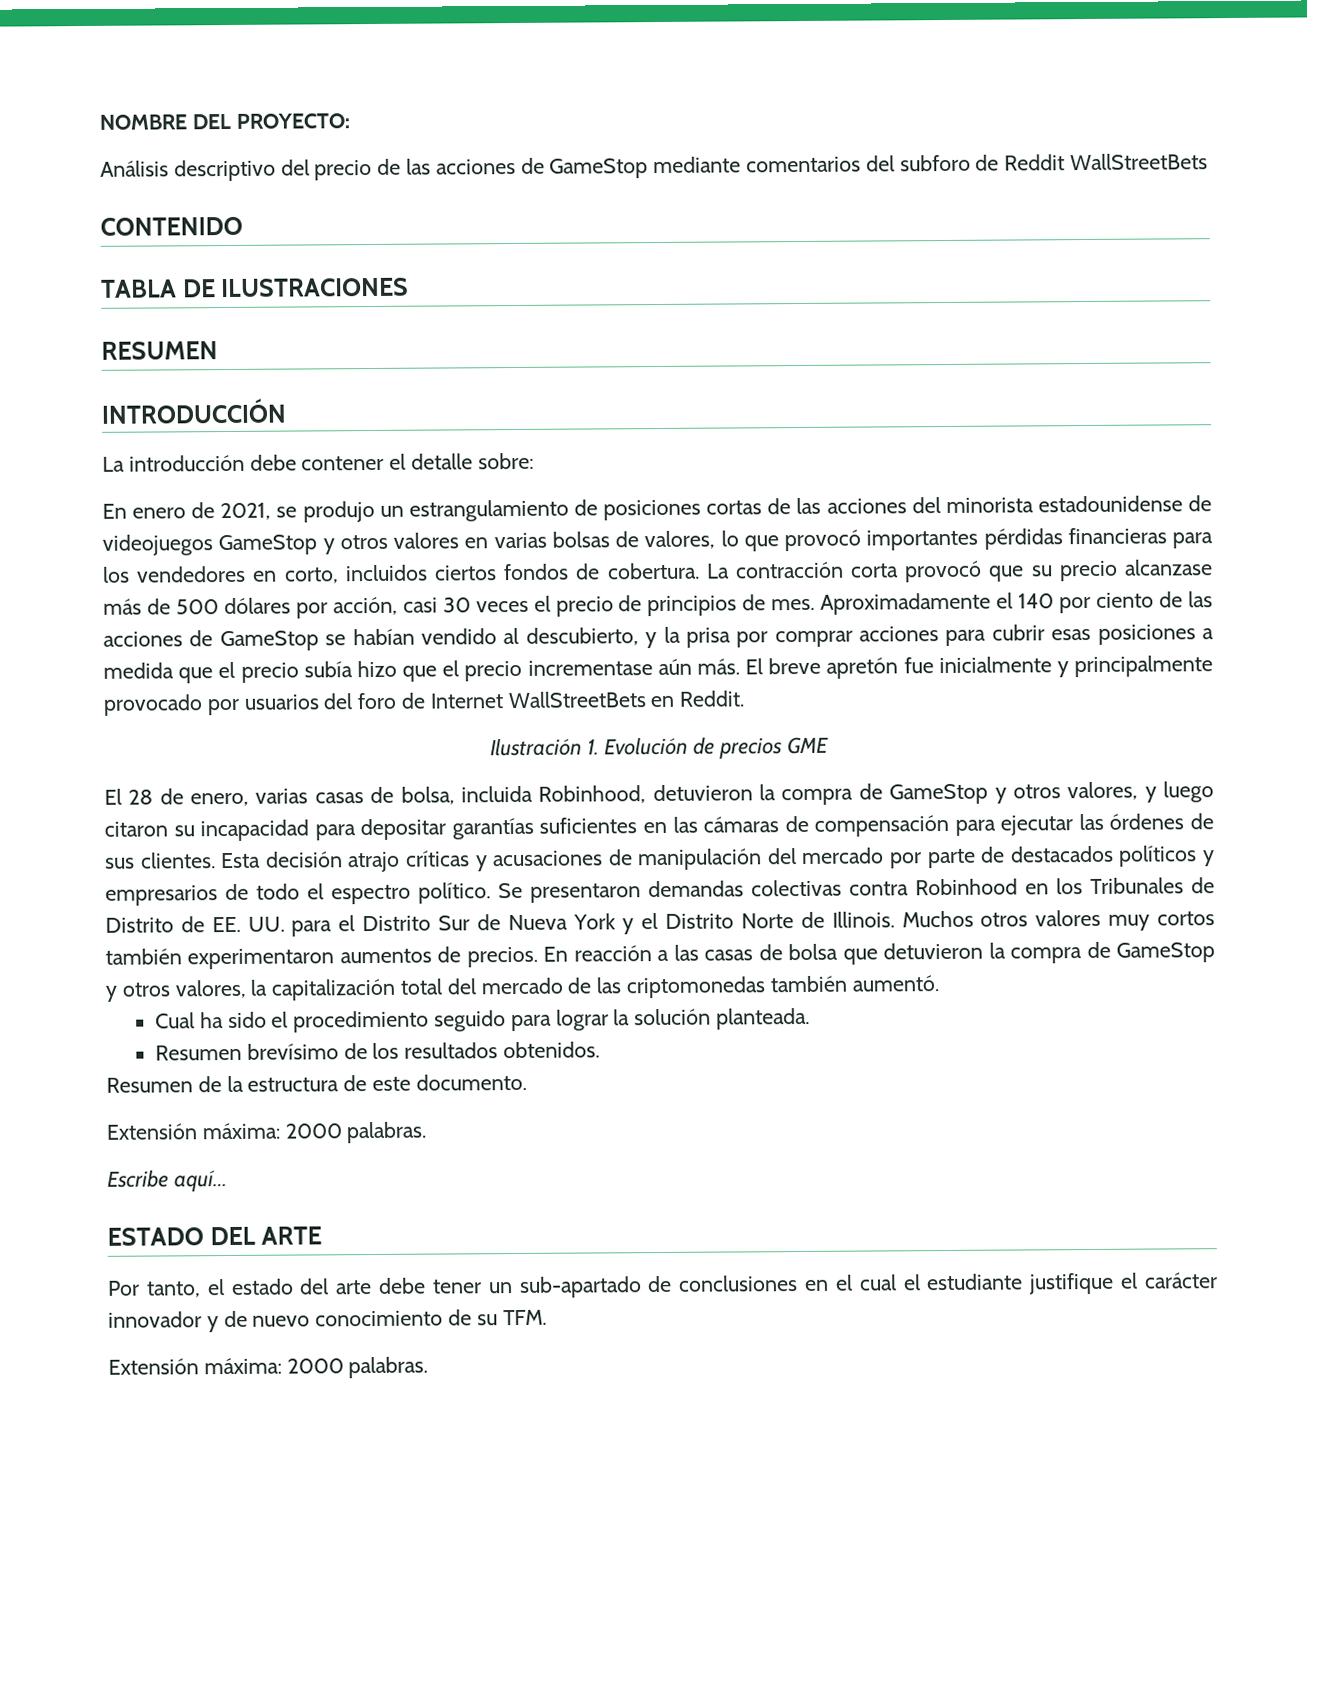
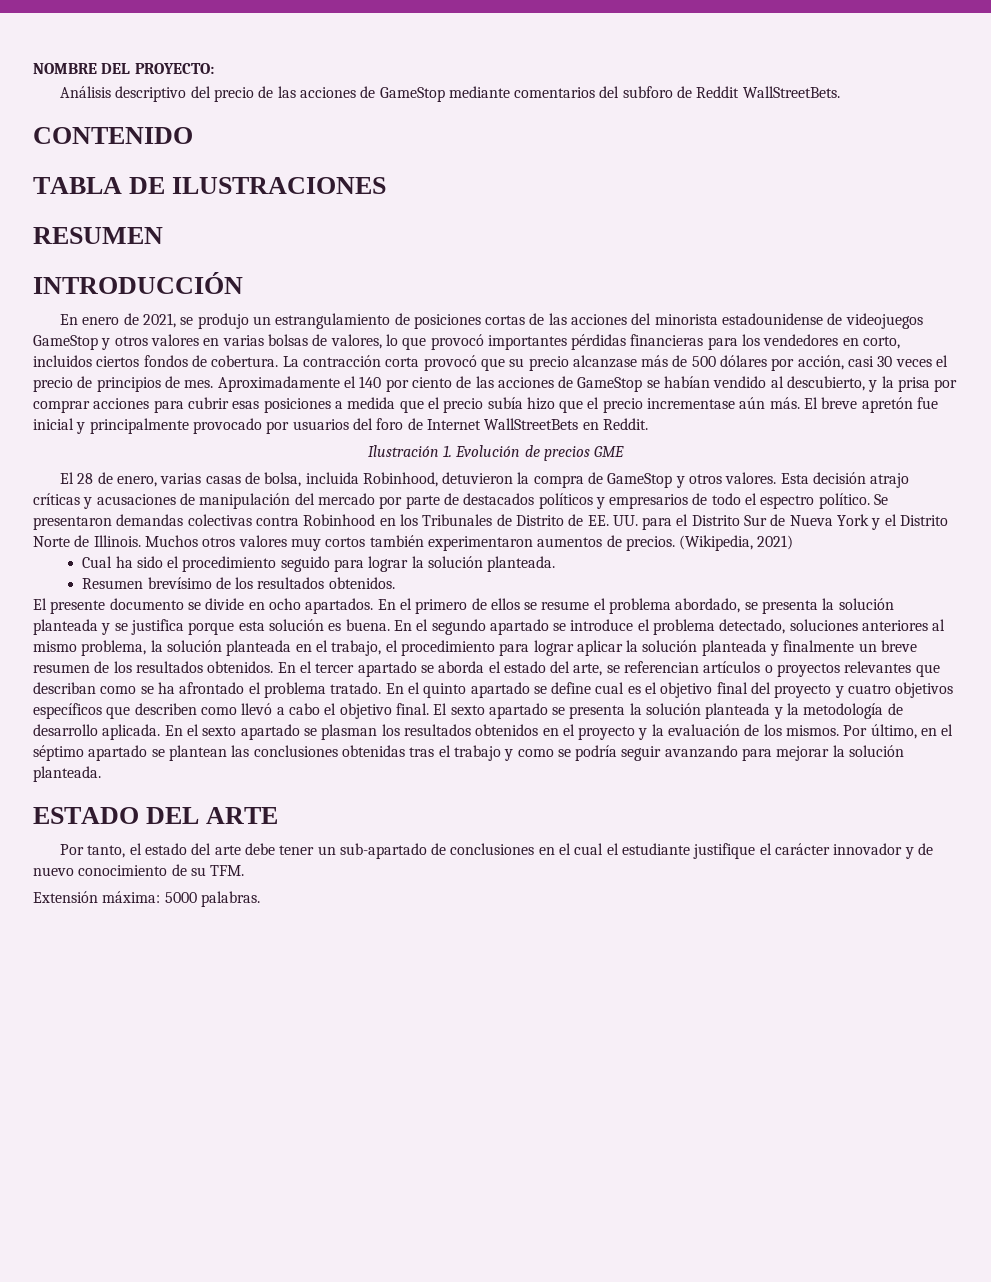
[1070,153,1209,171] WallStreetBets -> [742,86,840,98] WallStreetBets.
[102,452,534,472] // La introducción debe contener el detalle sobre: -> (243, 283) none
[938,656,1052,674] inicialmente -> [33,418,74,430] inicial
[1067,781,1214,803] [104,813,1214,842] [105,852,216,869] valores, y luego citaron su incapacidad para depositar garantías suficientes en las cámaras de compensación para ejecutar las órdenes de sus clientes. -> [725,472,777,484] valores.
[543,941,1216,965] [105,975,939,1002] En reacción a las casas de bolsa que detuvieron la compra de GameStop y otros valores, la capitalización total del mercado de las criptomonedas también aumentó. -> [679,535,794,551] (Wikipedia, 2021)
[106,1073,527,1093] [106,1121,428,1144] [107,1169,228,1193] Resumen de la estructura de este documento. // Extensión máxima: 2000 palabras. // Escribe aquí… -> [33,598,894,614] [33,619,946,635] [33,640,918,656] [33,661,940,677] [33,682,954,698] [33,703,903,719] [33,724,954,740] [33,745,905,761] [33,766,101,782] El presente documento se divide en ocho apartados. En el primero de ellos se resume el problema abordado, se presenta la solución planteada y se justifica porque esta solución es buena. En el segundo apartado se introduce el problema detectado, soluciones anteriores al mismo problema, la solución planteada en el trabajo, el procedimiento para lograr aplicar la solución planteada y finalmente un breve resumen de los resultados obtenidos. En el tercer apartado se aborda el estado del arte, se referencian artículos o proyectos relevantes que describan como se ha afrontado el problema tratado. En el quinto apartado se define cual es el objetivo final del proyecto y cuatro objetivos específicos que describen como llevó a cabo el objetivo final. El sexto apartado se presenta la solución planteada y la metodología de desarrollo aplicada. En el sexto apartado se plasman los resultados obtenidos en el proyecto y la evaluación de los mismos. Por último, en el séptimo apartado se plantean las conclusiones obtenidas tras el trabajo y como se podría seguir avanzando para mejorar la solución planteada.
[286,1358,344,1374] 2000 -> [164,892,197,903] 5000

